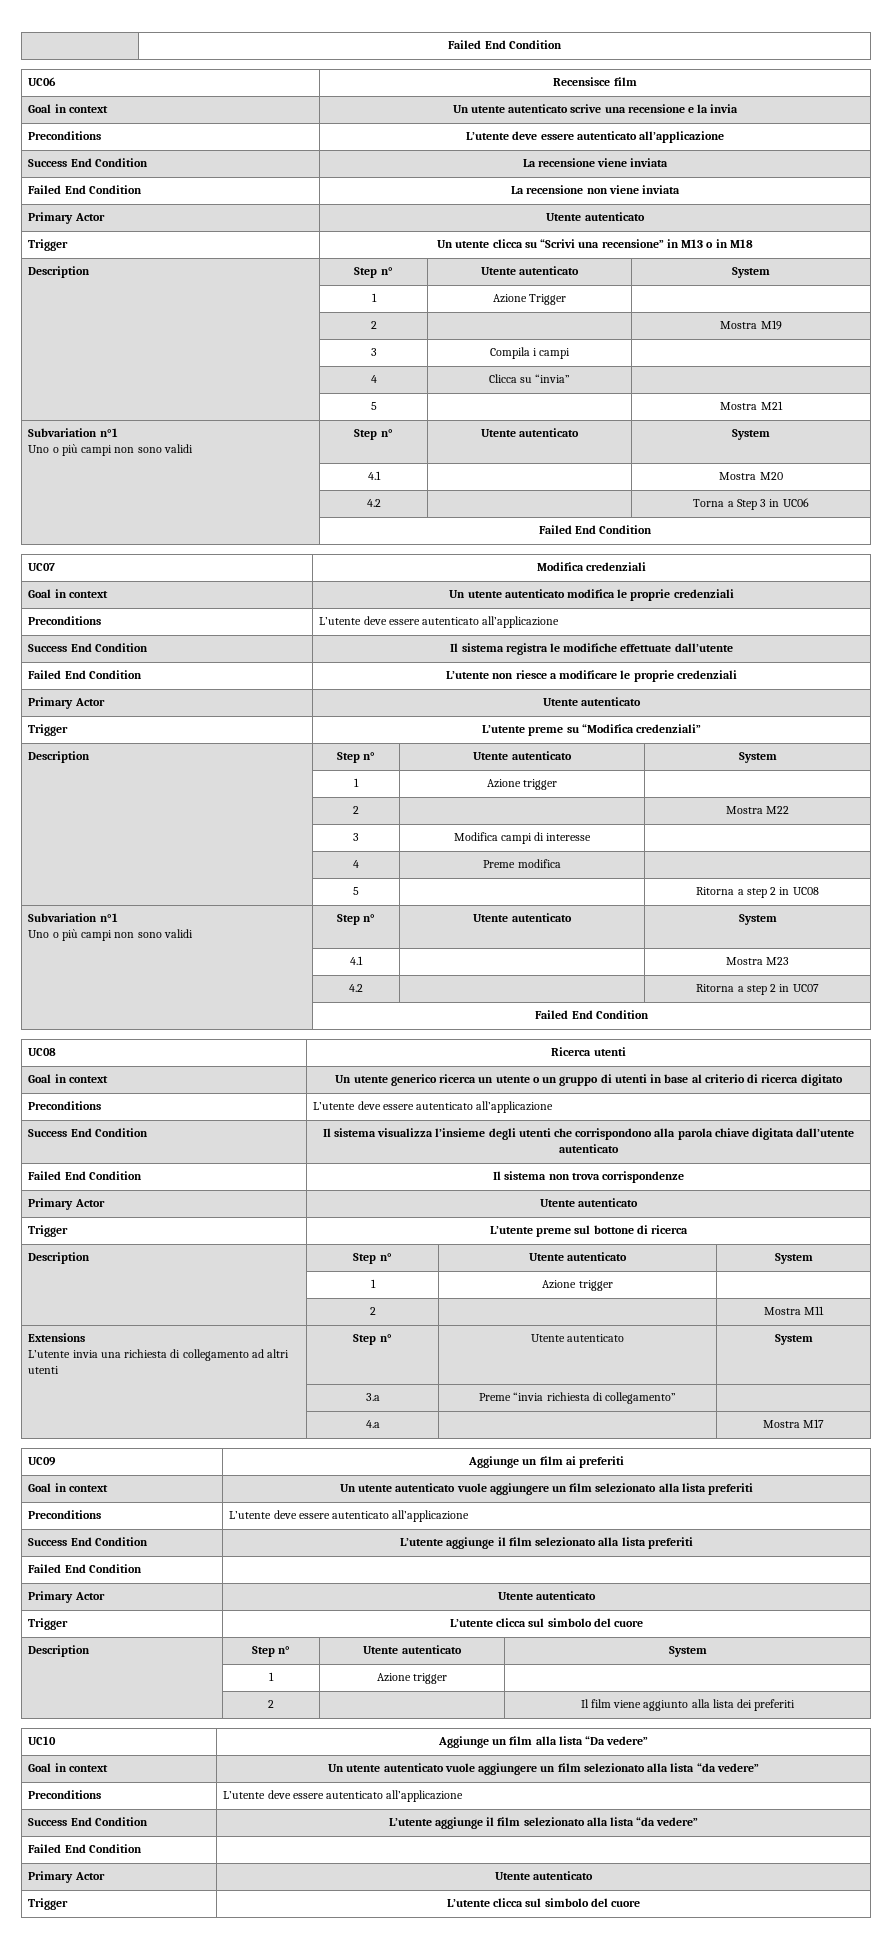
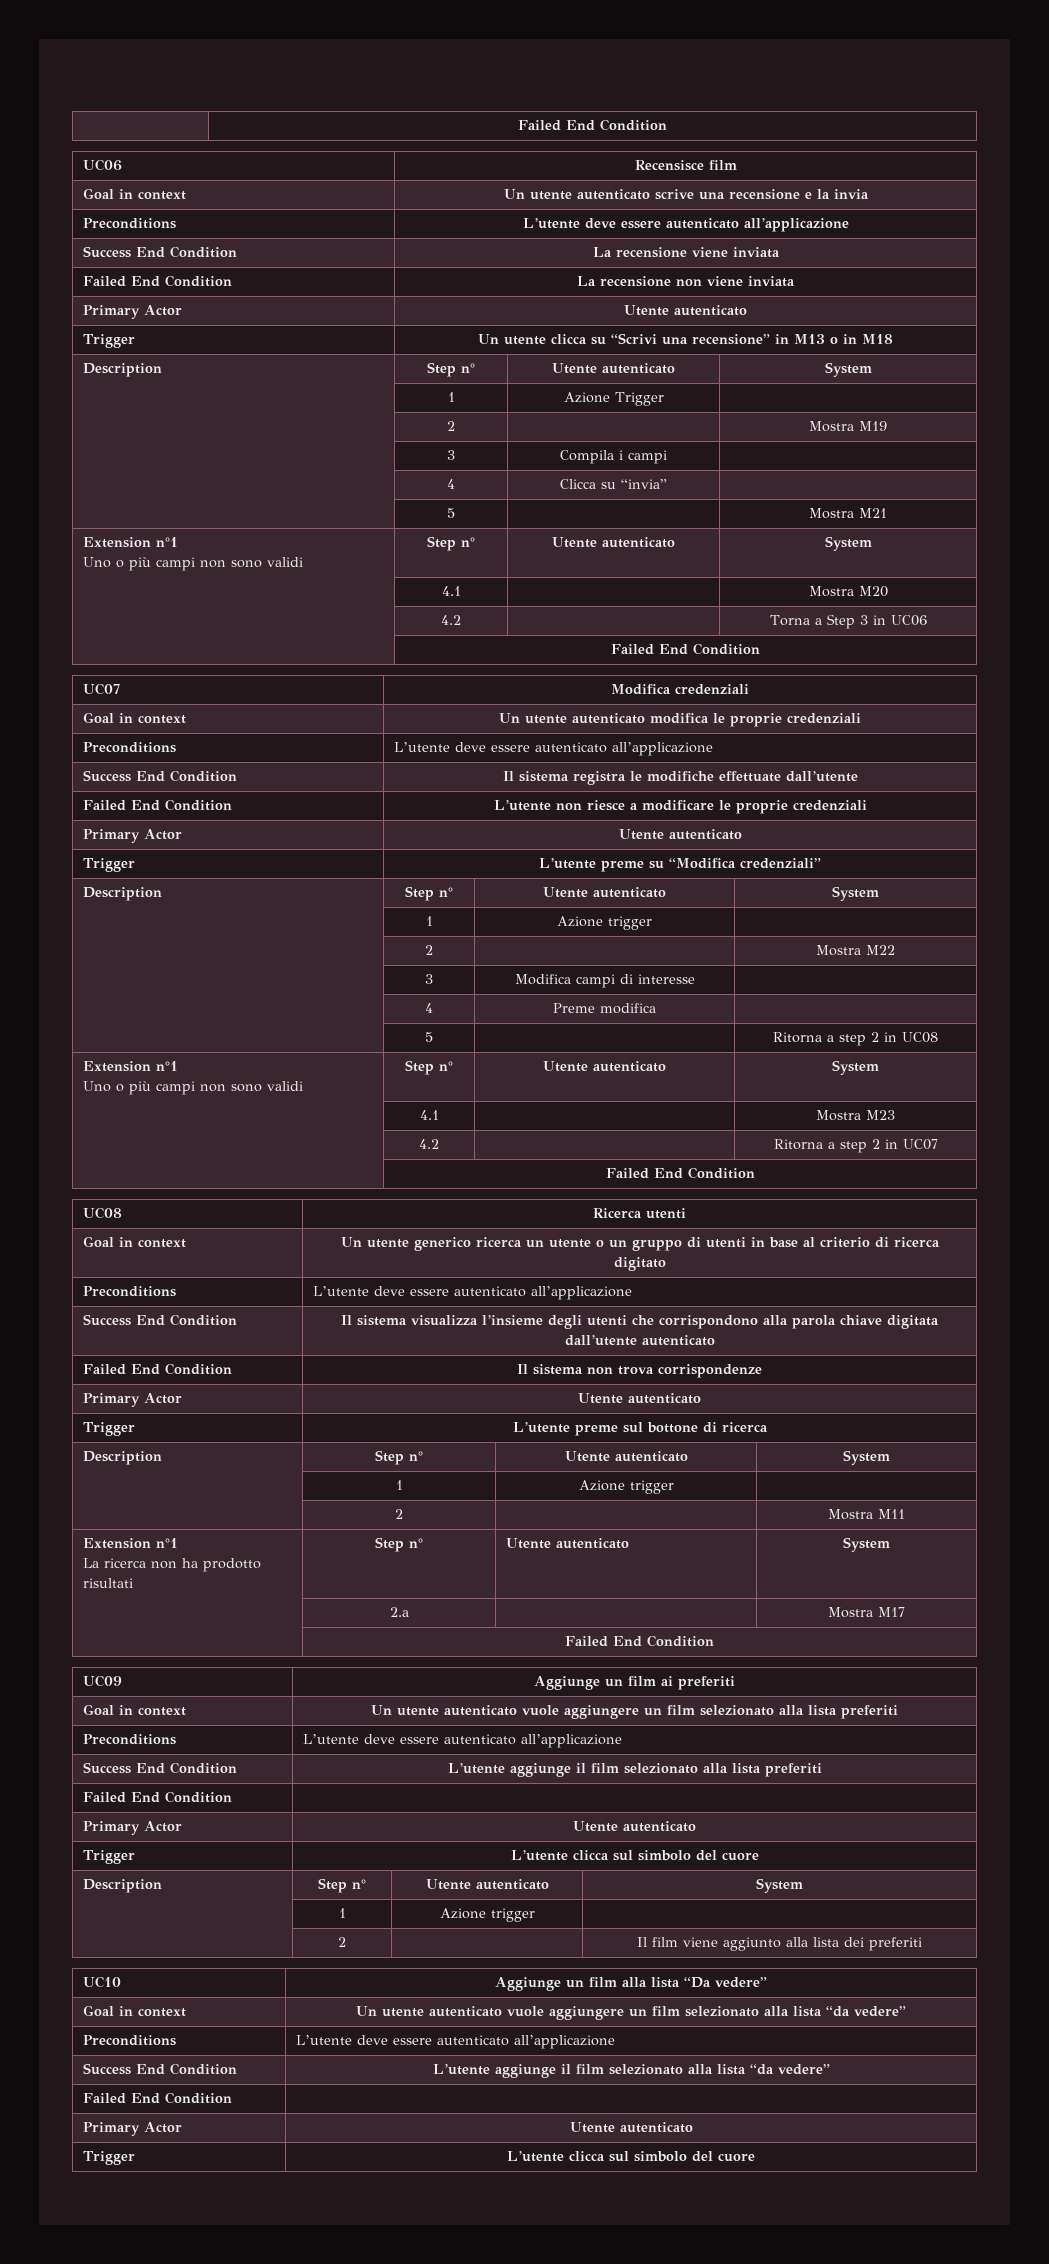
[28,428,98,437] Subvariation -> [83,537,152,548] Extension
[28,913,98,922] Subvariation -> [83,1061,152,1072] Extension
[28,1333,86,1342] [28,1349,290,1361] [28,1366,60,1374] [353,1334,392,1345] [530,1334,625,1342] [774,1334,813,1345] [365,1393,380,1401] [479,1392,676,1404] [365,1420,380,1428] Extensions // L’utente invia una richiesta di collegamento ad altri utenti | Step n° | Utente autenticato | System // | 3.a | Preme “invia richiesta di collegamento” | // | 4.a -> [83,1538,179,1549] [83,1558,262,1572] [83,1578,134,1588] [375,1537,423,1552] [506,1538,630,1549] [843,1537,890,1552] [389,1607,409,1617] Extension n°1 // La ricerca non ha prodotto risultati | Step n° | Utente autenticato | System // | 2.a
(825, 1423) none -> [565,1635,714,1647] // | Failed End Condition

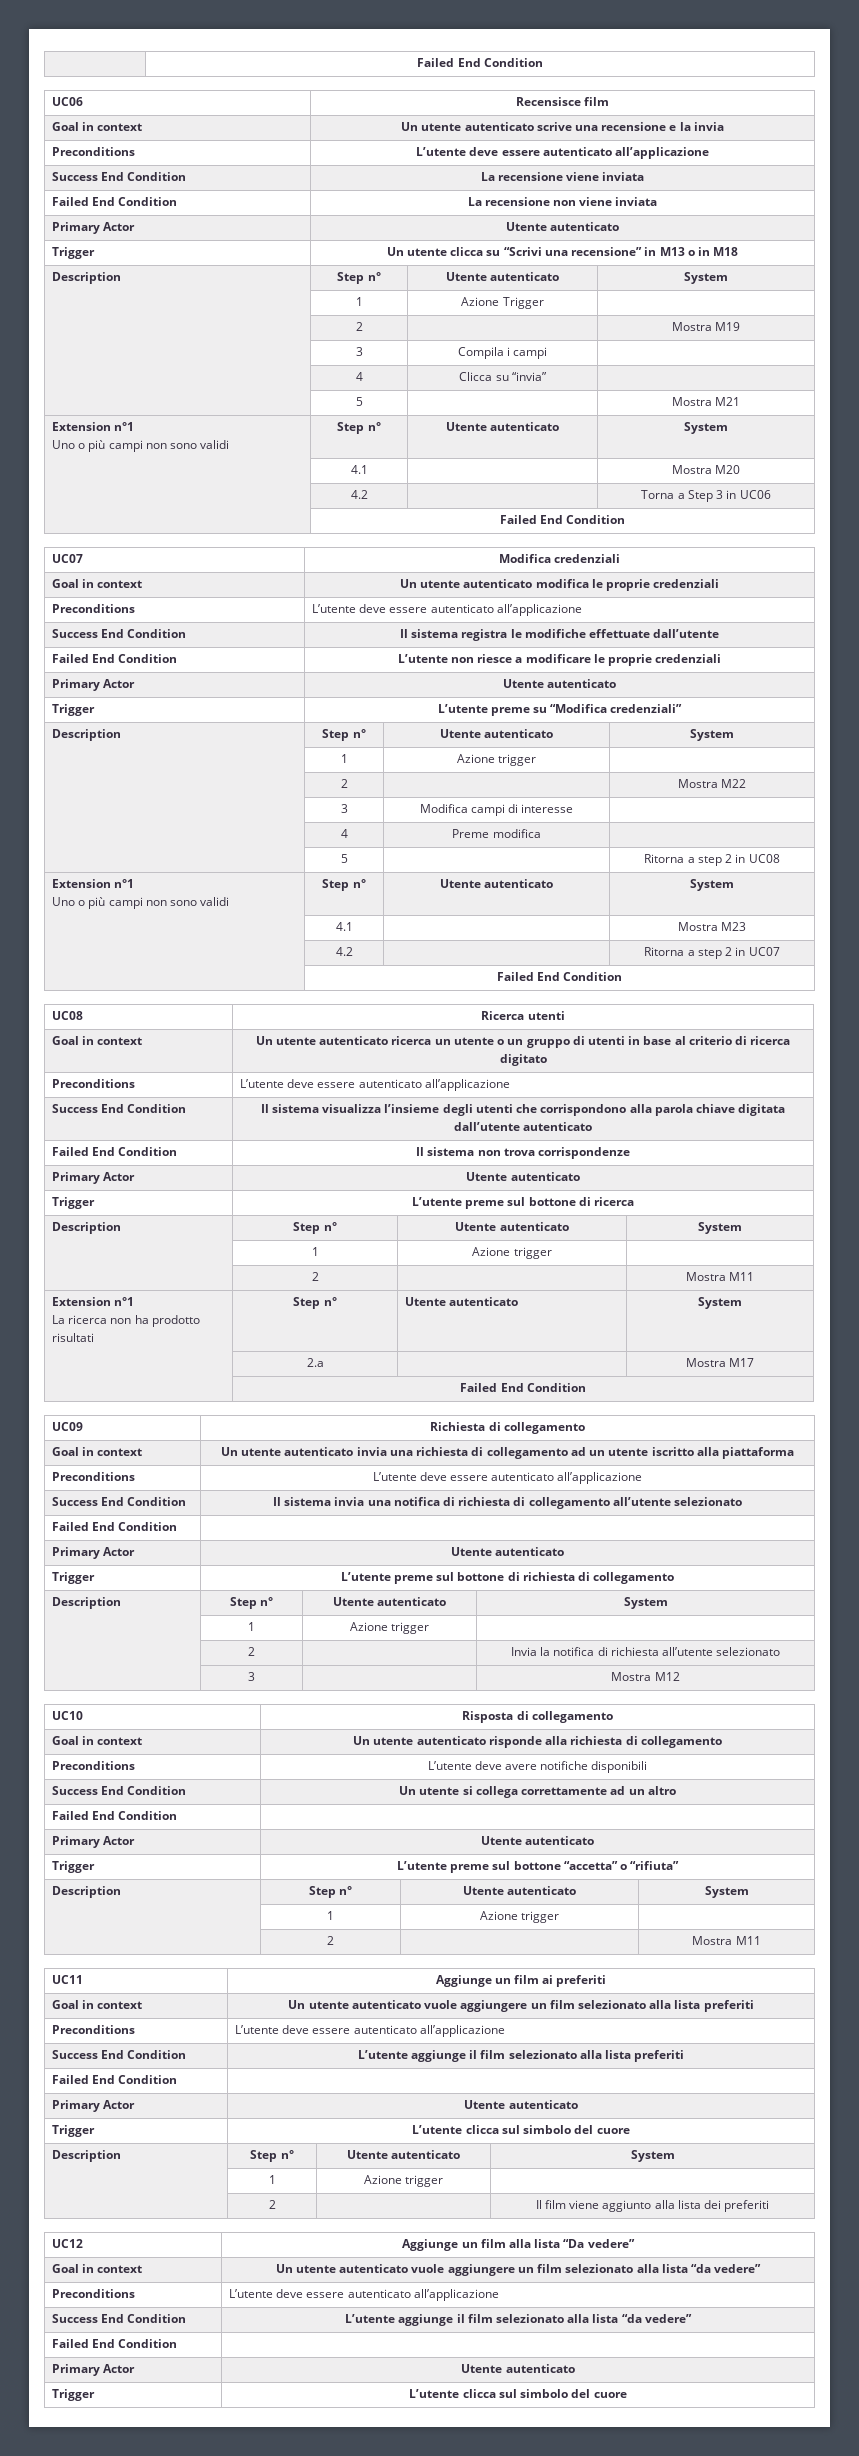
[413,1237,471,1251] generico -> [319,1036,389,1045] autenticato
(123, 1681) none -> [430,1422,585,1434] [51,1447,143,1456] [220,1447,795,1459] [51,1472,135,1481] [372,1472,643,1484] [51,1497,187,1506] [272,1497,743,1509] [51,1522,178,1531] [51,1547,136,1559] [450,1547,565,1556] [51,1572,95,1584] [340,1572,675,1584] [51,1597,121,1609] [229,1597,274,1609] [332,1597,447,1606] [623,1597,668,1609] [248,1622,255,1631] [349,1622,430,1634] [248,1647,255,1656] [510,1647,781,1656] [248,1672,255,1681] [611,1672,680,1681] [51,1711,83,1720] [462,1711,613,1723] [51,1736,143,1745] [353,1736,722,1748] [51,1761,135,1770] [427,1761,648,1773] [51,1786,187,1795] [399,1786,676,1798] [51,1811,178,1820] [51,1836,136,1848] [480,1836,595,1845] [51,1861,95,1873] [396,1861,680,1873] [51,1886,121,1898] [308,1886,353,1898] [462,1886,577,1895] [704,1886,749,1898] [327,1911,334,1920] [479,1911,560,1923] [327,1936,334,1945] [692,1936,761,1945] [51,1975,83,1984] | Richiesta di collegamento // Goal in context | Un utente autenticato invia una richiesta di collegamento ad un utente iscritto alla piattaforma // Preconditions | L’utente deve essere autenticato all’applicazione // Success End Condition | Il sistema invia una notifica di richiesta di collegamento all’utente selezionato // Failed End Condition | // Primary Actor | Utente autenticato // Trigger | L’utente preme sul bottone di richiesta di collegamento // Description | Step n° | Utente autenticato | System // | 1 | Azione trigger | // | 2 | | Invia la notifica di richiesta all’utente selezionato // | 3 | | Mostra M12 // UC10 | Risposta di collegamento // Goal in context | Un utente autenticato risponde alla richiesta di collegamento // Preconditions | L’utente deve avere notifiche disponibili // Success End Condition | Un utente si collega correttamente ad un altro // Failed End Condition | // Primary Actor | Utente autenticato // Trigger | L’utente preme sul bottone “accetta” o “rifiuta” // Description | Step n° | Utente autenticato | System // | 1 | Azione trigger | // | 2 | | Mostra M11 // UC11
[83,1976,122,1988] UC10 -> [51,2239,83,2248] UC12

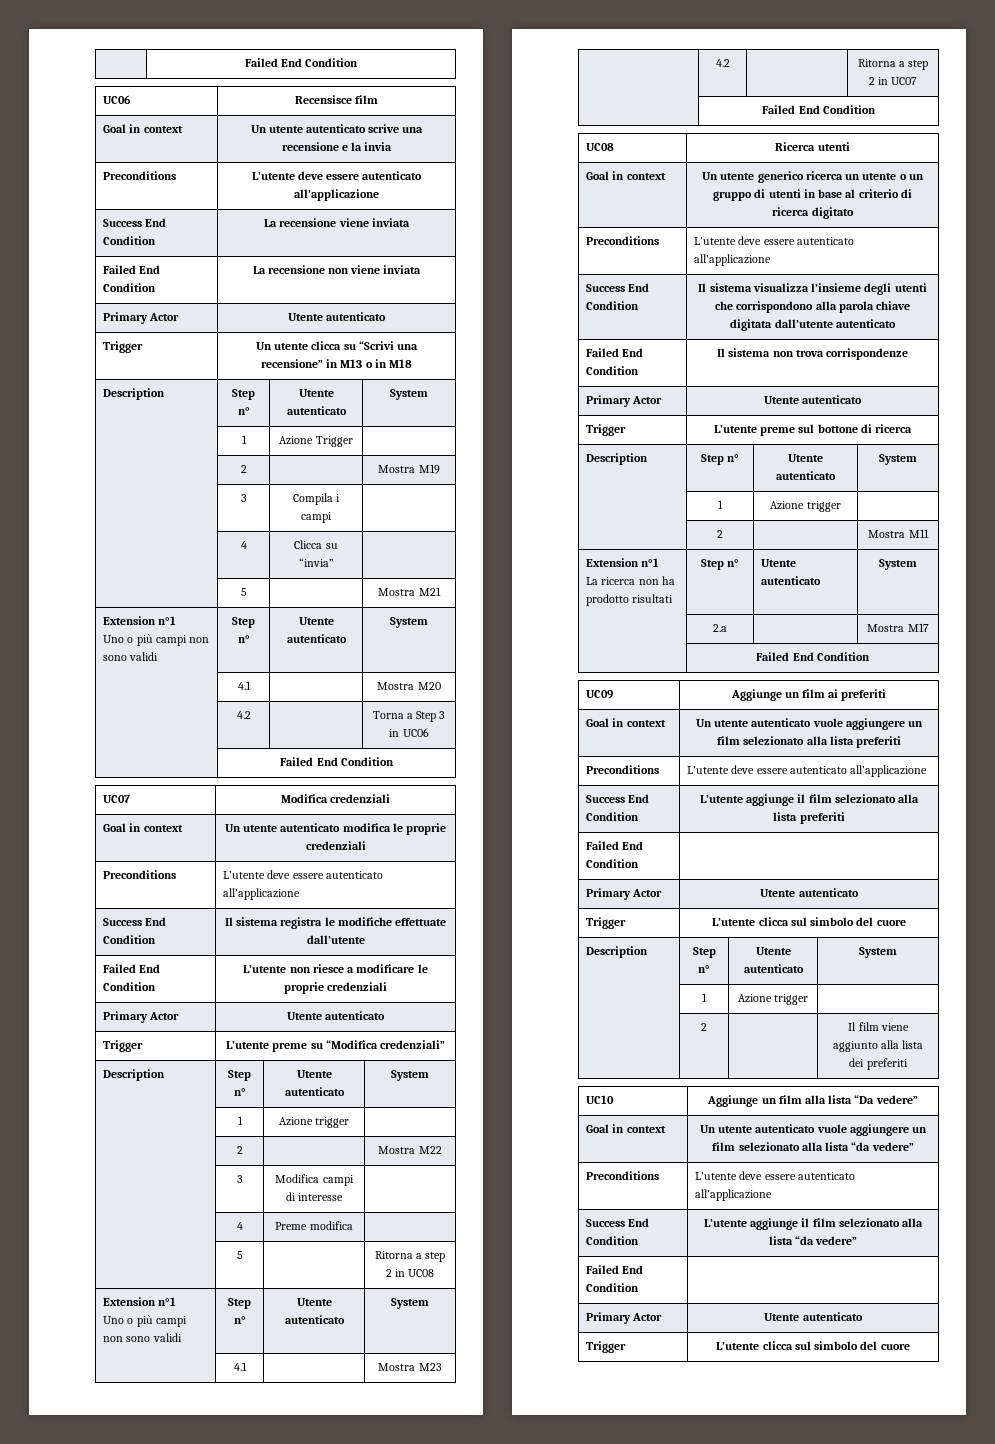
[319,1036,389,1045] autenticato -> [757,171,804,183] generico
[430,1422,585,1434] [51,1447,143,1456] [220,1447,795,1459] [51,1472,135,1481] [372,1472,643,1484] [51,1497,187,1506] [272,1497,743,1509] [51,1522,178,1531] [51,1547,136,1559] [450,1547,565,1556] [51,1572,95,1584] [340,1572,675,1584] [51,1597,121,1609] [229,1597,274,1609] [332,1597,447,1606] [623,1597,668,1609] [248,1622,255,1631] [349,1622,430,1634] [248,1647,255,1656] [510,1647,781,1656] [248,1672,255,1681] [611,1672,680,1681] [51,1711,83,1720] [462,1711,613,1723] [51,1736,143,1745] [353,1736,722,1748] [51,1761,135,1770] [427,1761,648,1773] [51,1786,187,1795] [399,1786,676,1798] [51,1811,178,1820] [51,1836,136,1848] [480,1836,595,1845] [51,1861,95,1873] [396,1861,680,1873] [51,1886,121,1898] [308,1886,353,1898] [462,1886,577,1895] [704,1886,749,1898] [327,1911,334,1920] [479,1911,560,1923] [327,1936,334,1945] [692,1936,761,1945] [51,1975,83,1984] | Richiesta di collegamento // Goal in context | Un utente autenticato invia una richiesta di collegamento ad un utente iscritto alla piattaforma // Preconditions | L’utente deve essere autenticato all’applicazione // Success End Condition | Il sistema invia una notifica di richiesta di collegamento all’utente selezionato // Failed End Condition | // Primary Actor | Utente autenticato // Trigger | L’utente preme sul bottone di richiesta di collegamento // Description | Step n° | Utente autenticato | System // | 1 | Azione trigger | // | 2 | | Invia la notifica di richiesta all’utente selezionato // | 3 | | Mostra M12 // UC10 | Risposta di collegamento // Goal in context | Un utente autenticato risponde alla richiesta di collegamento // Preconditions | L’utente deve avere notifiche disponibili // Success End Condition | Un utente si collega correttamente ad un altro // Failed End Condition | // Primary Actor | Utente autenticato // Trigger | L’utente preme sul bottone “accetta” o “rifiuta” // Description | Step n° | Utente autenticato | System // | 1 | Azione trigger | // | 2 | | Mostra M11 // UC11 -> (615, 694) none
[51,2239,83,2248] UC12 -> [586,1095,615,1104] UC10

